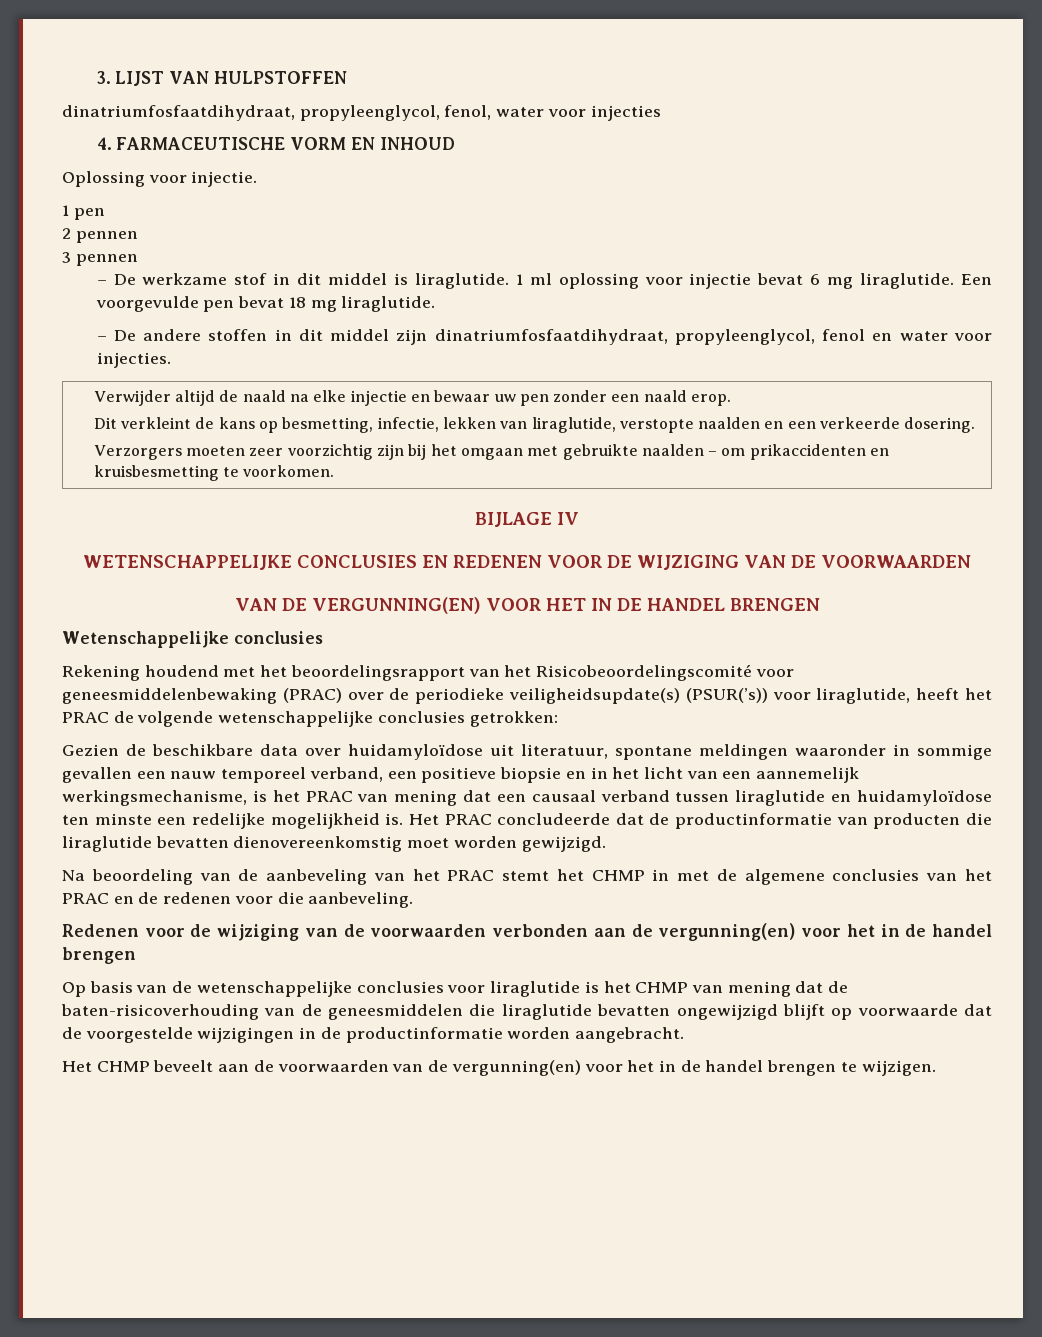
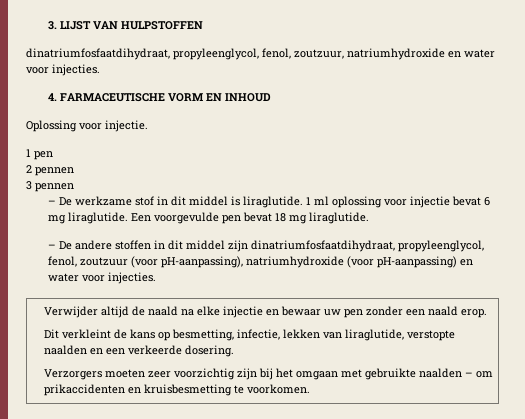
[496,105,661,121] water voor injecties -> [294,48,495,60] [26,64,100,76] zoutzuur, natriumhydroxide en water voor injecties.
[822,329,866,341] fenol -> [47,256,457,268] fenol, zoutzuur (voor pH-aanpassing), natriumhydroxide (voor pH-aanpassing)
[475,512,579,527] [82,555,972,570] [234,597,820,614] [62,631,323,648] [62,664,794,681] [62,688,992,704] [62,711,558,727] [62,744,992,760] [62,767,860,783] [62,790,992,806] [62,813,992,829] [62,836,606,852] [62,869,992,885] [62,892,414,908] [62,923,993,941] [62,947,136,964] [62,981,849,997] [61,1004,993,1020] [62,1027,685,1043] [62,1060,936,1076] // BIJLAGE IV // WETENSCHAPPELIJKE CONCLUSIES EN REDENEN VOOR DE WIJZIGING VAN DE VOORWAARDEN // VAN DE VERGUNNING(EN) VOOR HET IN DE HANDEL BRENGEN // Wetenschappelijke conclusies // Rekening houdend met het beoordelingsrapport van het Risicobeoordelingscomité voor geneesmiddelenbewaking (PRAC) over de periodieke veiligheidsupdate(s) (PSUR(’s)) voor liraglutide, heeft het PRAC de volgende wetenschappelijke conclusies getrokken: // Gezien de beschikbare data over huidamyloïdose uit literatuur, spontane meldingen waaronder in sommige gevallen een nauw temporeel verband, een positieve biopsie en in het licht van een aannemelijk werkingsmechanisme, is het PRAC van mening dat een causaal verband tussen liraglutide en huidamyloïdose ten minste een redelijke mogelijkheid is. Het PRAC concludeerde dat de productinformatie van producten die liraglutide bevatten dienovereenkomstig moet worden gewijzigd. // Na beoordeling van de aanbeveling van het PRAC stemt het CHMP in met de algemene conclusies van het PRAC en de redenen voor die aanbeveling. // Redenen voor de wijziging van de voorwaarden verbonden aan de vergunning(en) voor het in de handel brengen // Op basis van de wetenschappelijke conclusies voor liraglutide is het CHMP van mening dat de baten-risicoverhouding van de geneesmiddelen die liraglutide bevatten ongewijzigd blijft op voorwaarde dat de voorgestelde wijzigingen in de productinformatie worden aangebracht. // Het CHMP beveelt aan de voorwaarden van de vergunning(en) voor het in de handel brengen te wijzigen. -> (311, 389) none

